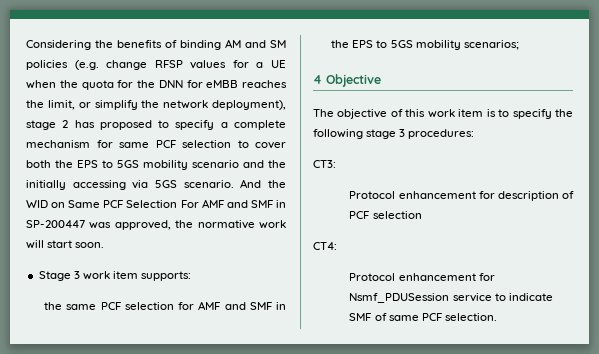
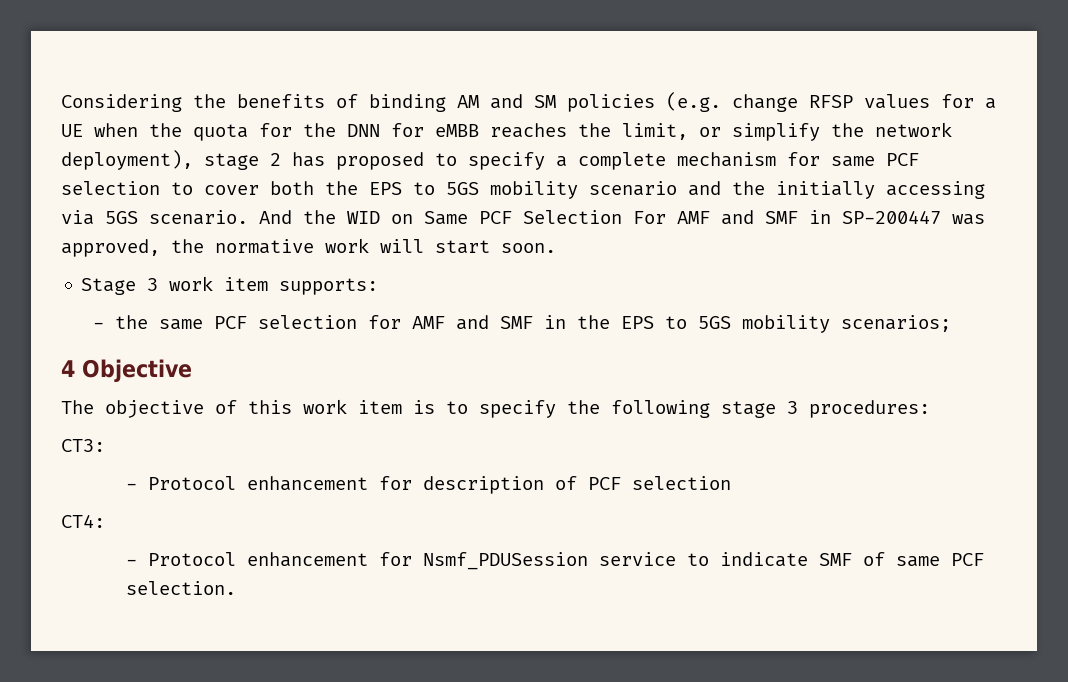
(192, 276) none -> [93,322,105,329] -
(336, 164) none -> [125,483,137,490] -
(337, 246) none -> [125,559,137,566] -

